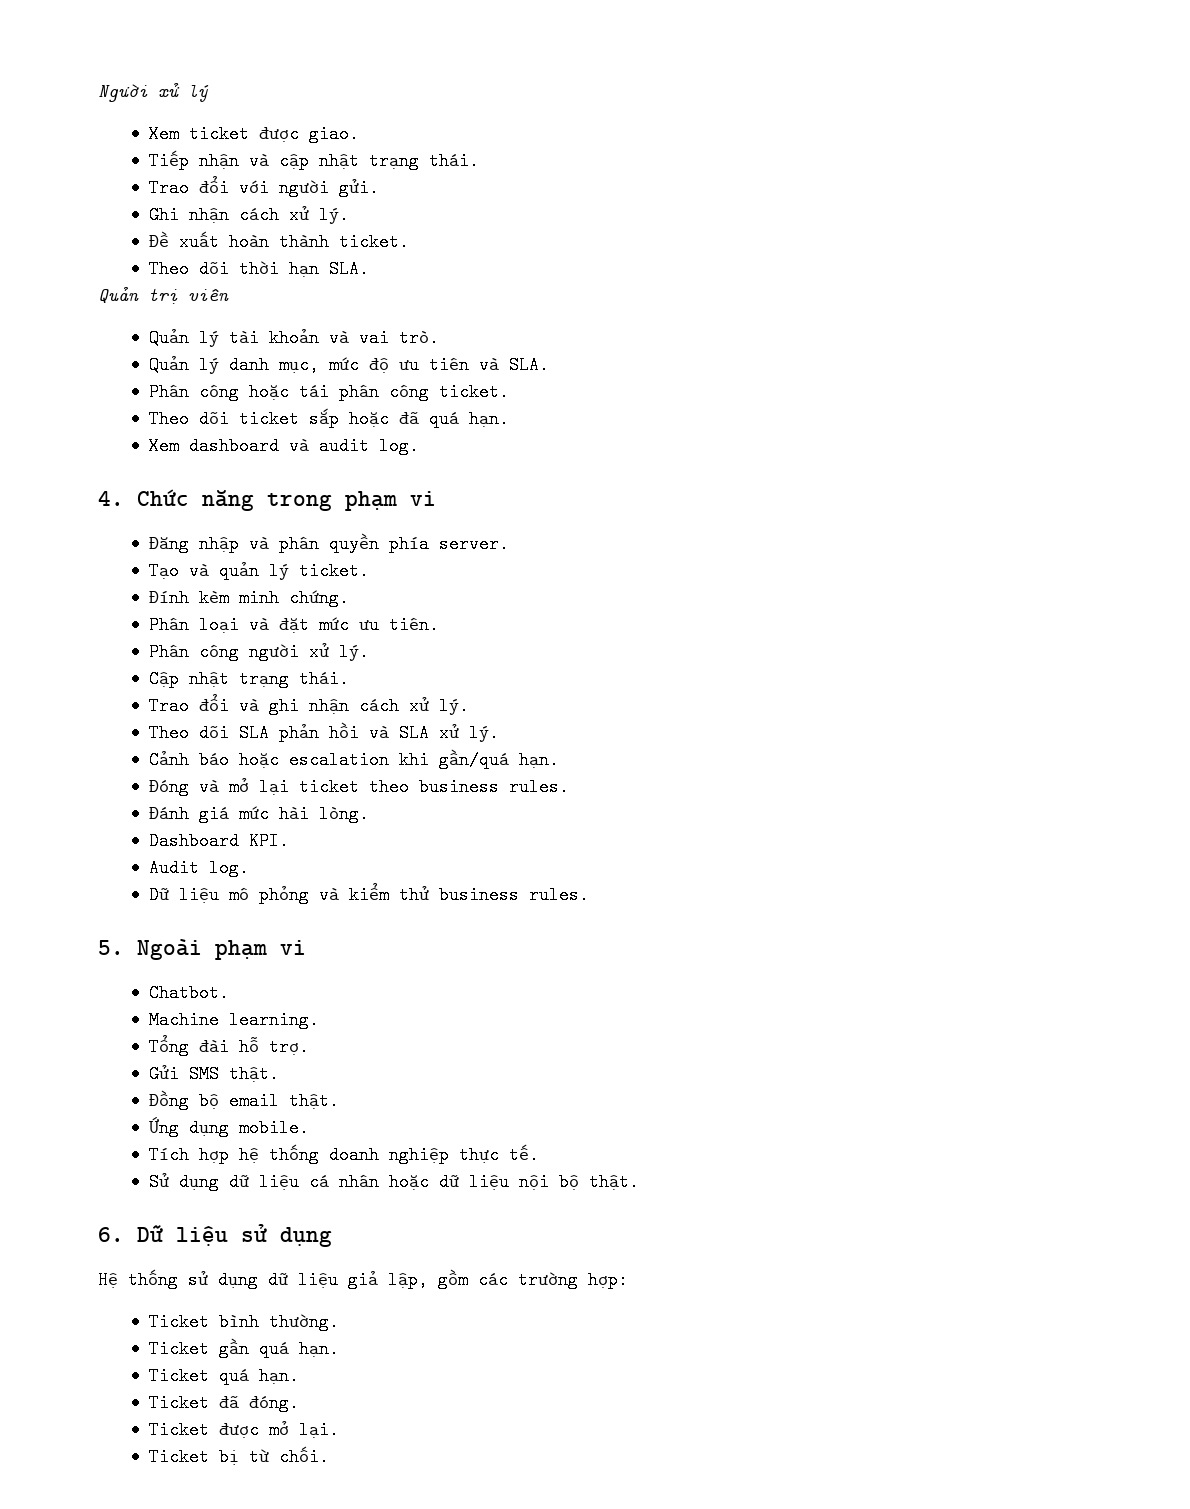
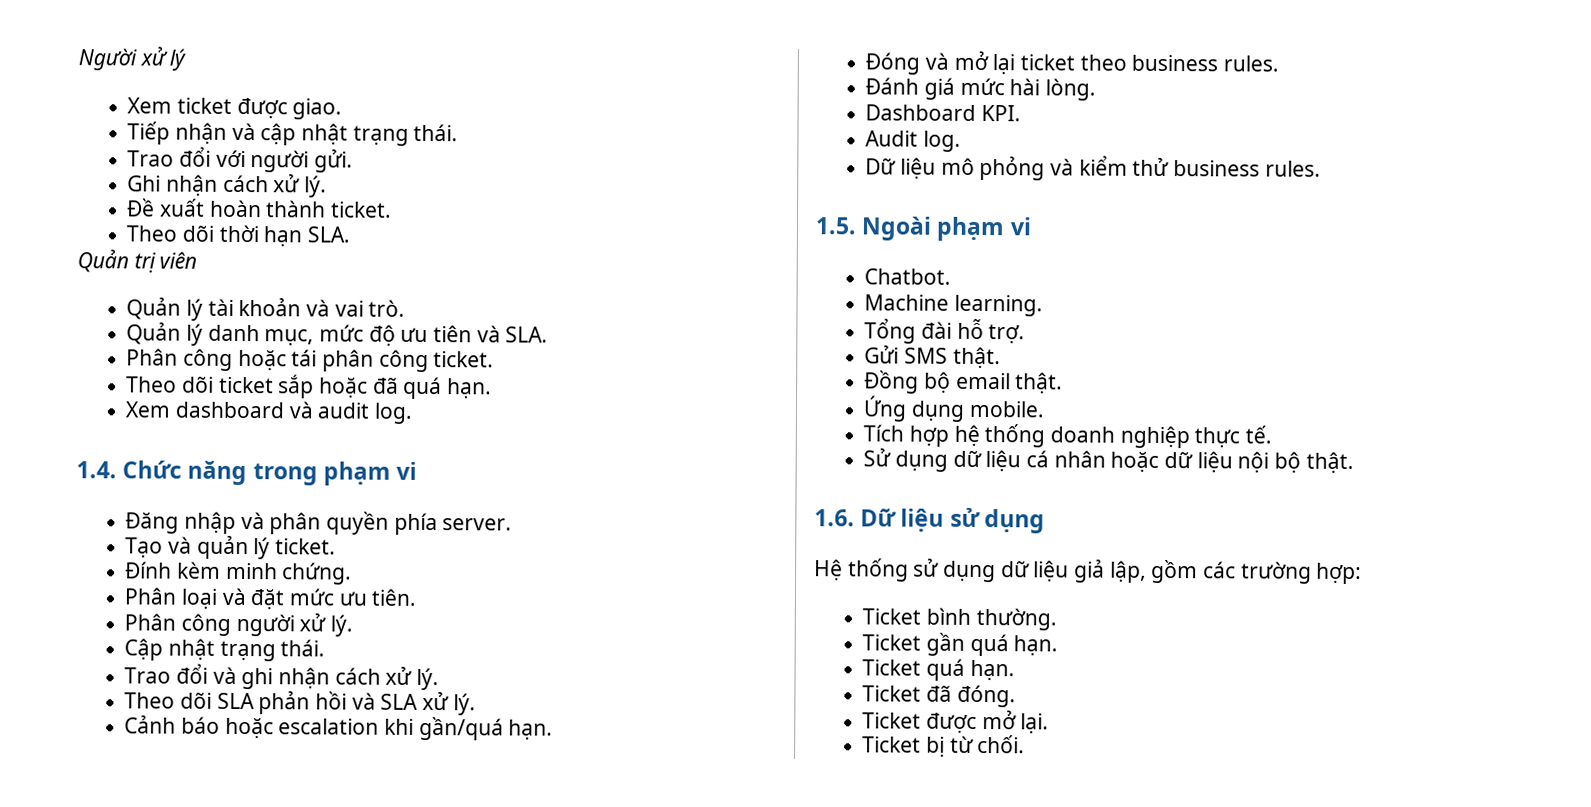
[98,491,124,506] 4. -> [76,461,117,479] 1.4.
[98,940,124,955] 5. -> [815,217,857,235] 1.5.
[98,1227,124,1242] 6. -> [814,509,855,527] 1.6.

